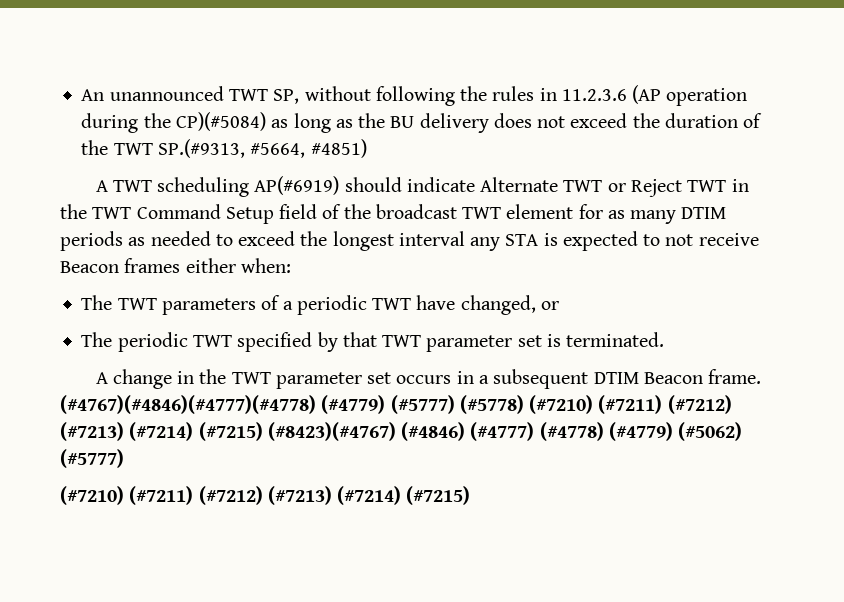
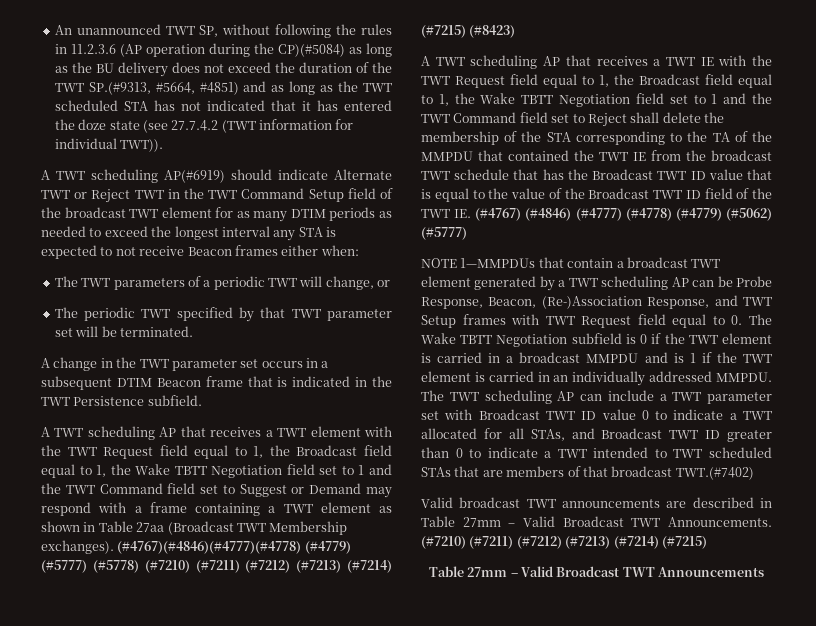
(367, 148) none -> [243,81,392,95] [54,100,392,111] [54,119,354,133] [54,138,164,152] and as long as the TWT scheduled STA has not indicated that it has entered the doze state (see 27.7.4.2 (TWT information for individual TWT)).
[416,295,536,315] have changed, -> [299,276,374,290] will change,
[546,334,561,347] is -> [75,326,117,337] will be
[708,369,762,384] frame. -> [205,376,392,387] [41,395,202,406] [41,426,393,440] [41,445,392,459] [41,464,392,478] [41,483,392,498] [41,502,392,516] [41,521,348,535] [41,540,114,554] frame that is indicated in the TWT Persistence subfield. // A TWT scheduling AP that receives a TWT element with the TWT Request field equal to 1, the Broadcast field equal to 1, the Wake TBTT Negotiation field set to 1 and the TWT Command field set to Suggest or Demand may respond with a frame containing a TWT element as shown in Table 27aa (Broadcast TWT Membership exchanges).
[267,422,396,441] (#8423)(#4767) -> [469,25,516,38] [421,55,772,69] [421,74,772,88] [421,93,772,107] [421,112,724,127] [421,131,772,145] [421,150,772,161] [421,169,772,180] [421,188,772,202] [421,208,522,221] (#8423) // A TWT scheduling AP that receives a TWT IE with the TWT Request field equal to 1, the Broadcast field equal to 1, the Wake TBTT Negotiation field set to 1 and the TWT Command field set to Reject shall delete the membership of the STA corresponding to the TA of the MMPDU that contained the TWT IE from the broadcast TWT schedule that has the Broadcast TWT ID value that is equal to the value of the Broadcast TWT ID field of the TWT IE. (#4767)
[60,486,471,505] (#7210) (#7211) (#7212) (#7213) (#7214) (#7215) -> [421,257,721,268] [421,276,773,291] [421,295,772,309] [421,314,772,328] [421,333,772,347] [421,352,772,363] [421,371,772,386] [421,390,772,404] [421,409,772,420] [421,428,772,442] [421,447,772,458] [421,466,754,480] [421,497,772,508] [421,516,772,527] [421,536,707,549] [428,566,765,577] NOTE 1—MMPDUs that contain a broadcast TWT element generated by a TWT scheduling AP can be Probe Response, Beacon, (Re-)Association Response, and TWT Setup frames with TWT Request field equal to 0. The Wake TBTT Negotiation subfield is 0 if the TWT element is carried in a broadcast MMPDU and is 1 if the TWT element is carried in an individually addressed MMPDU. The TWT scheduling AP can include a TWT parameter set with Broadcast TWT ID value 0 to indicate a TWT allocated for all STAs, and Broadcast TWT ID greater than 0 to indicate a TWT intended to TWT scheduled STAs that are members of that broadcast TWT.(#7402) // Valid broadcast TWT announcements are described in Table 27mm – Valid Broadcast TWT Announcements. (#7210) (#7211) (#7212) (#7213) (#7214) (#7215) // Table 27mm – Valid Broadcast TWT Announcements

